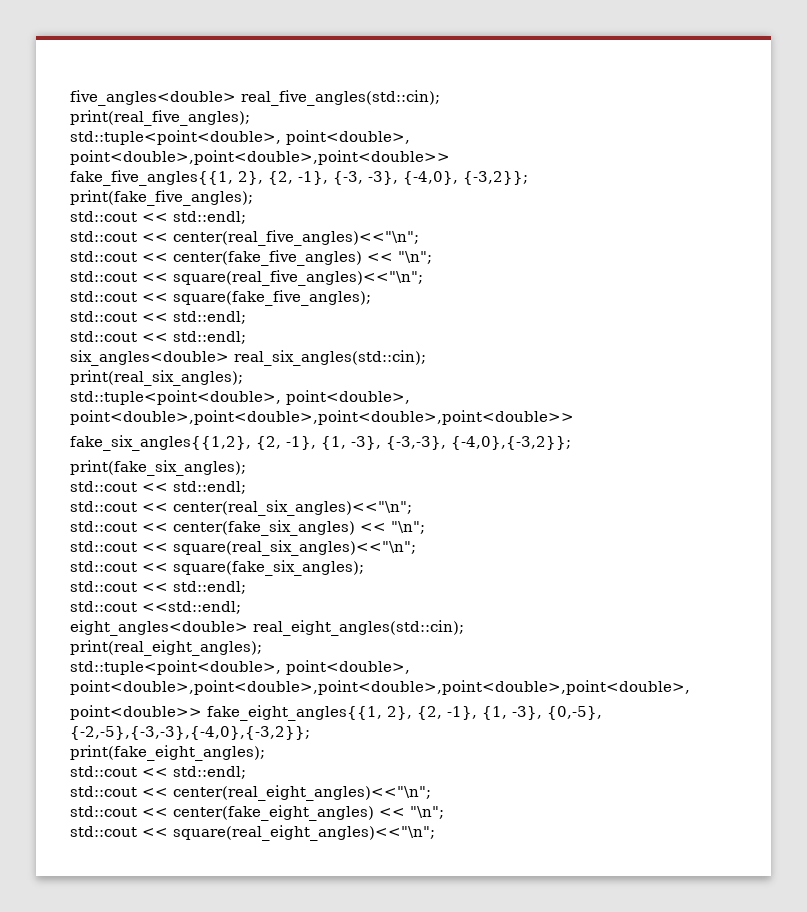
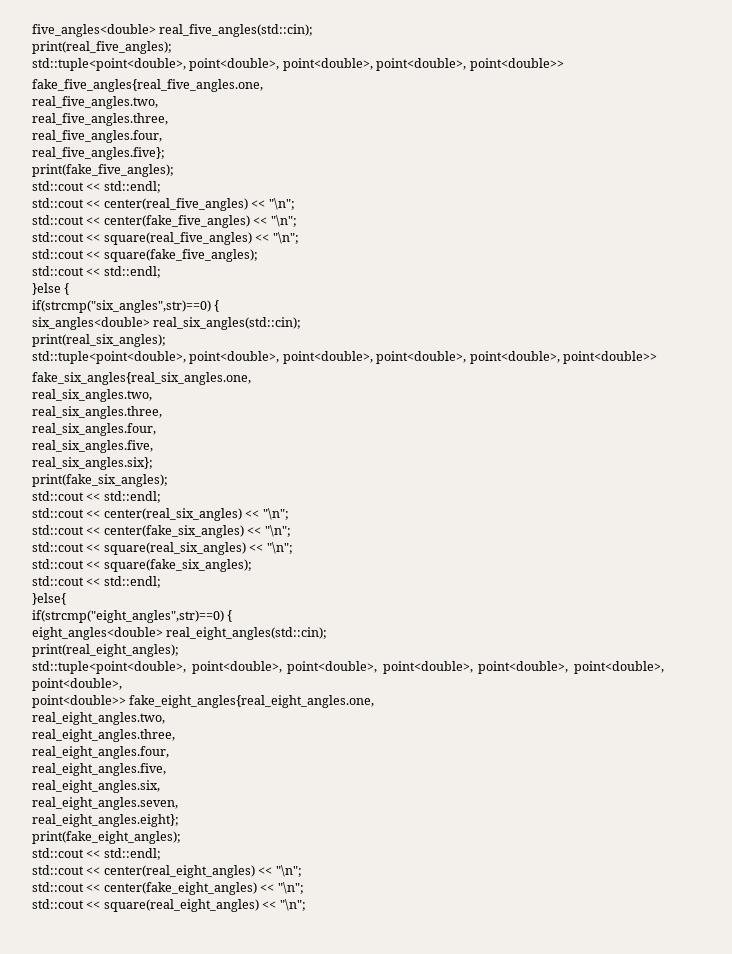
[70,150,450,165] [70,170,528,186] point<double>,point<double>,point<double>> // fake_five_angles{{1, 2}, {2, -1}, {-3, -3}, {-4,0}, {-3,2}}; -> [282,58,564,71] [32,79,263,92] [32,96,158,109] [32,113,168,126] [32,130,162,143] [32,147,165,160] point<double>, point<double>, point<double>> // fake_five_angles{real_five_angles.one, // real_five_angles.two, // real_five_angles.three, // real_five_angles.four, // real_five_angles.five};
[173,230,419,246] center(real_five_angles)<<"\n"; -> [103,198,295,211] center(real_five_angles) << "\n";
[173,270,423,286] square(real_five_angles)<<"\n"; -> [103,232,299,245] square(real_five_angles) << "\n";
[70,331,246,344] std::cout << std::endl; -> [32,283,70,295] [32,300,220,313] }else { // if(strcmp("six_angles",str)==0) {
[70,410,574,425] [70,435,571,451] point<double>,point<double>,point<double>,point<double>> // fake_six_angles{{1,2}, {2, -1}, {1, -3}, {-3,-3}, {-4,0},{-3,2}}; -> [282,351,657,364] [32,372,251,385] [32,389,152,402] [32,406,162,419] [32,423,156,436] [32,440,153,453] [32,457,153,470] point<double>, point<double>, point<double>, point<double>> // fake_six_angles{real_six_angles.one, // real_six_angles.two, // real_six_angles.three, // real_six_angles.four, // real_six_angles.five, // real_six_angles.six};
[173,500,412,516] center(real_six_angles)<<"\n"; -> [103,508,289,521] center(real_six_angles) << "\n";
[173,540,416,556] square(real_six_angles)<<"\n"; -> [103,542,293,555] square(real_six_angles) << "\n";
[70,601,241,614] std::cout <<std::endl; -> [32,593,66,605] [32,610,233,623] }else{ // if(strcmp("eight_angles",str)==0) {
[70,680,690,695] [70,705,602,721] [70,726,310,740] point<double>,point<double>,point<double>,point<double>,point<double>, // point<double>> fake_eight_angles{{1, 2}, {2, -1}, {1, -3}, {0,-5}, {-2,-5},{-3,-3},{-4,0},{-3,2}}; -> [287,661,665,674] [32,678,122,691] [32,695,375,708] [32,712,165,725] [32,729,175,742] [32,746,169,759] [32,763,166,776] [32,780,160,793] [32,797,178,810] [32,814,179,827] point<double>, point<double>, point<double>, point<double>, point<double>, // point<double>> fake_eight_angles{real_eight_angles.one, // real_eight_angles.two, // real_eight_angles.three, // real_eight_angles.four, // real_eight_angles.five, // real_eight_angles.six, // real_eight_angles.seven, // real_eight_angles.eight};
[173,785,431,801] center(real_eight_angles)<<"\n"; -> [103,865,302,878] center(real_eight_angles) << "\n";
[173,825,435,841] square(real_eight_angles)<<"\n"; -> [103,899,306,912] square(real_eight_angles) << "\n";

